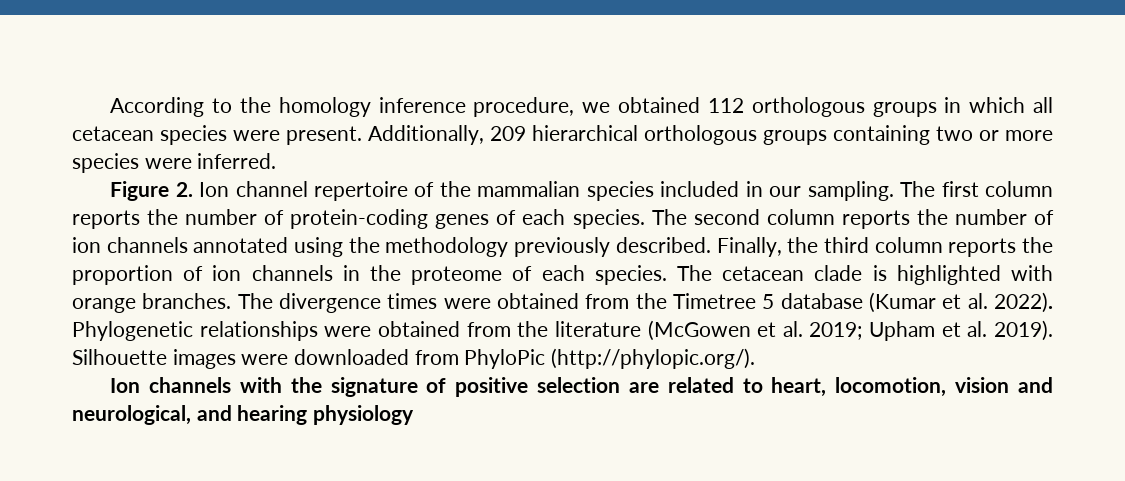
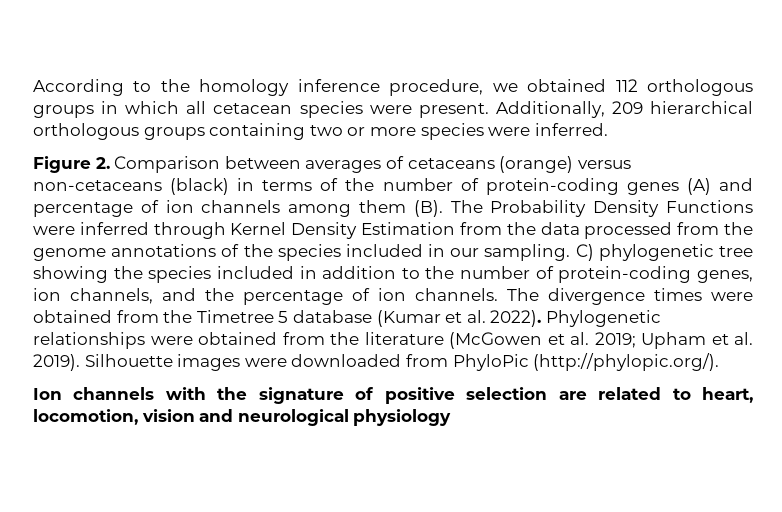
[199,181,581,201] Ion channel repertoire of the mammalian -> [114,156,631,173] [33,178,753,195] [33,200,753,217] [33,222,754,239] [33,244,273,261] Comparison between averages of cetaceans (orange) versus non-cetaceans (black) in terms of the number of protein-coding genes (A) and percentage of ion channels among them (B). The Probability Density Functions were inferred through Kernel Density Estimation from the data processed from the genome annotations of the
[900,181,1053,197] [72,209,1055,229] [72,237,1054,257] [72,265,1054,285] [72,293,232,313] The first column reports the number of protein-coding genes of each species. The second column reports the number of ion channels annotated using the methodology previously described. Finally, the third column reports the proportion of ion channels in the proteome of each species. The cetacean clade is highlighted with orange branches. -> [575,244,753,261] [33,266,753,283] [33,288,498,305] C) phylogenetic tree showing the species included in addition to the number of protein-coding genes, ion channels, and the percentage of ion channels.
[72,405,308,425] neurological, and hearing -> [237,409,349,426] neurological

